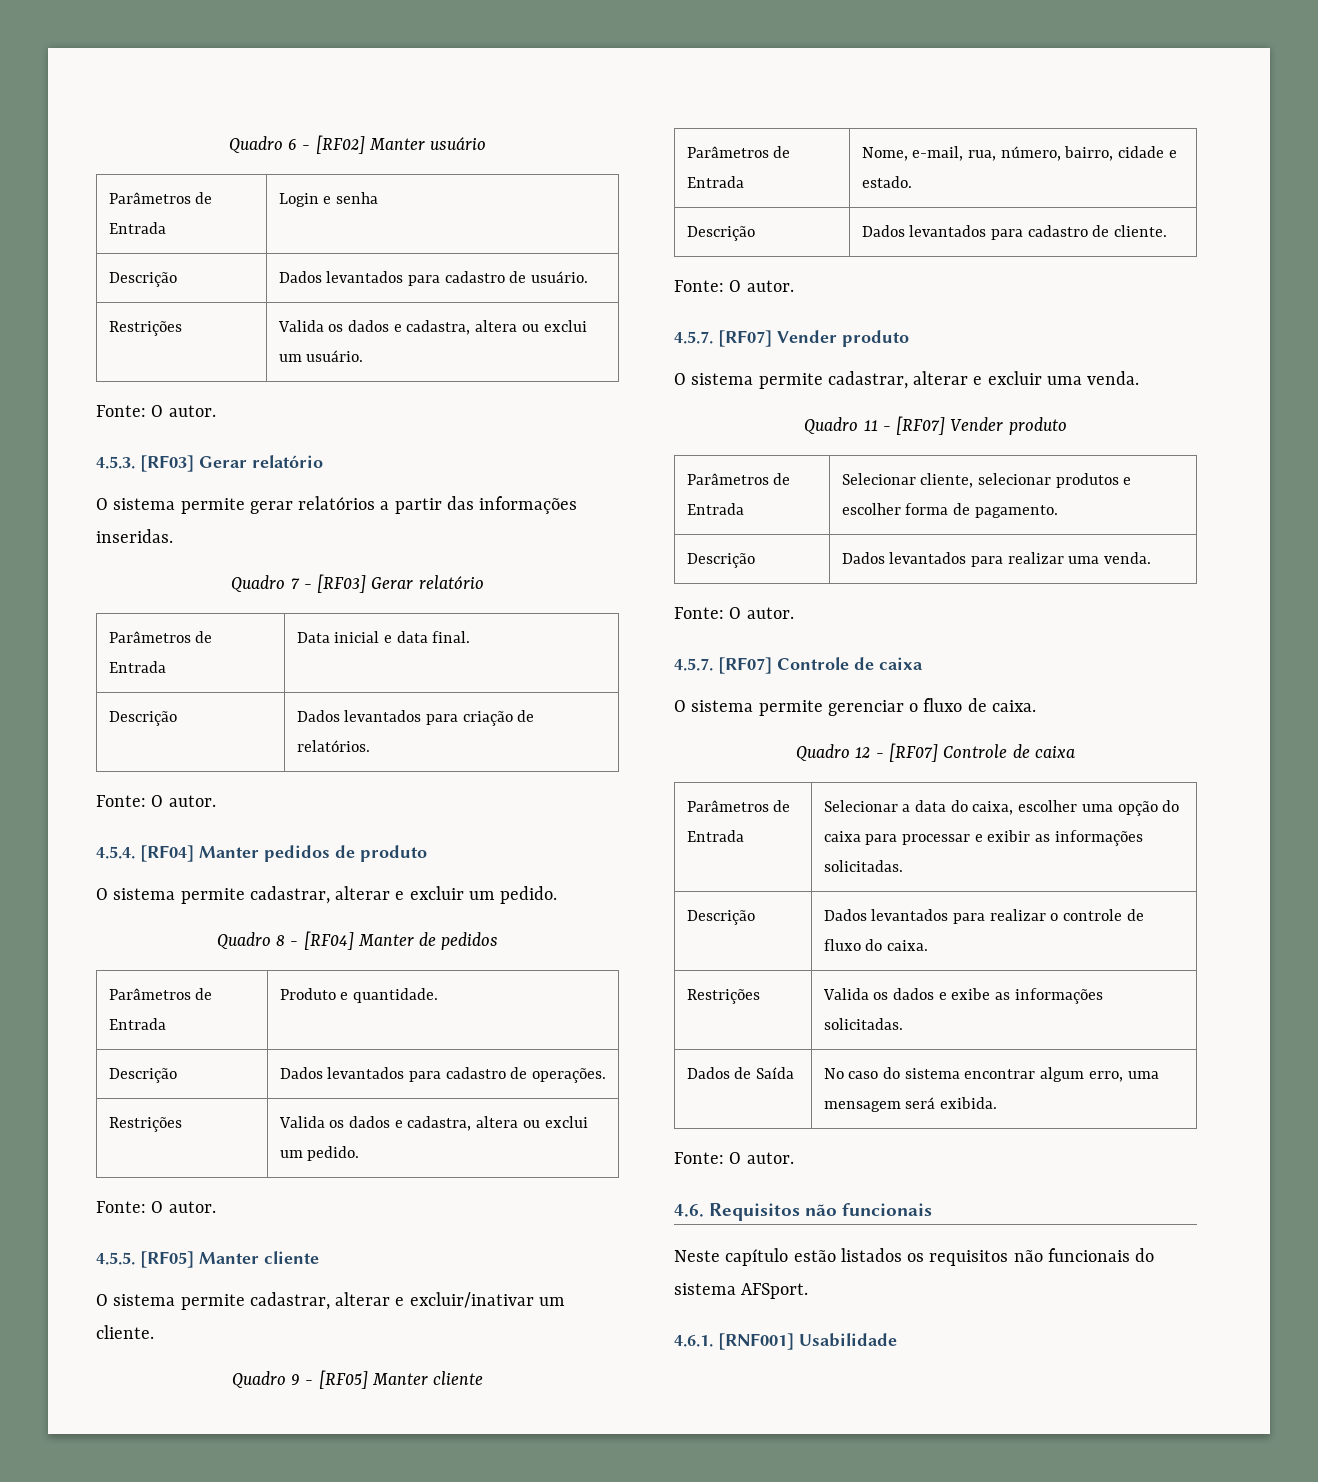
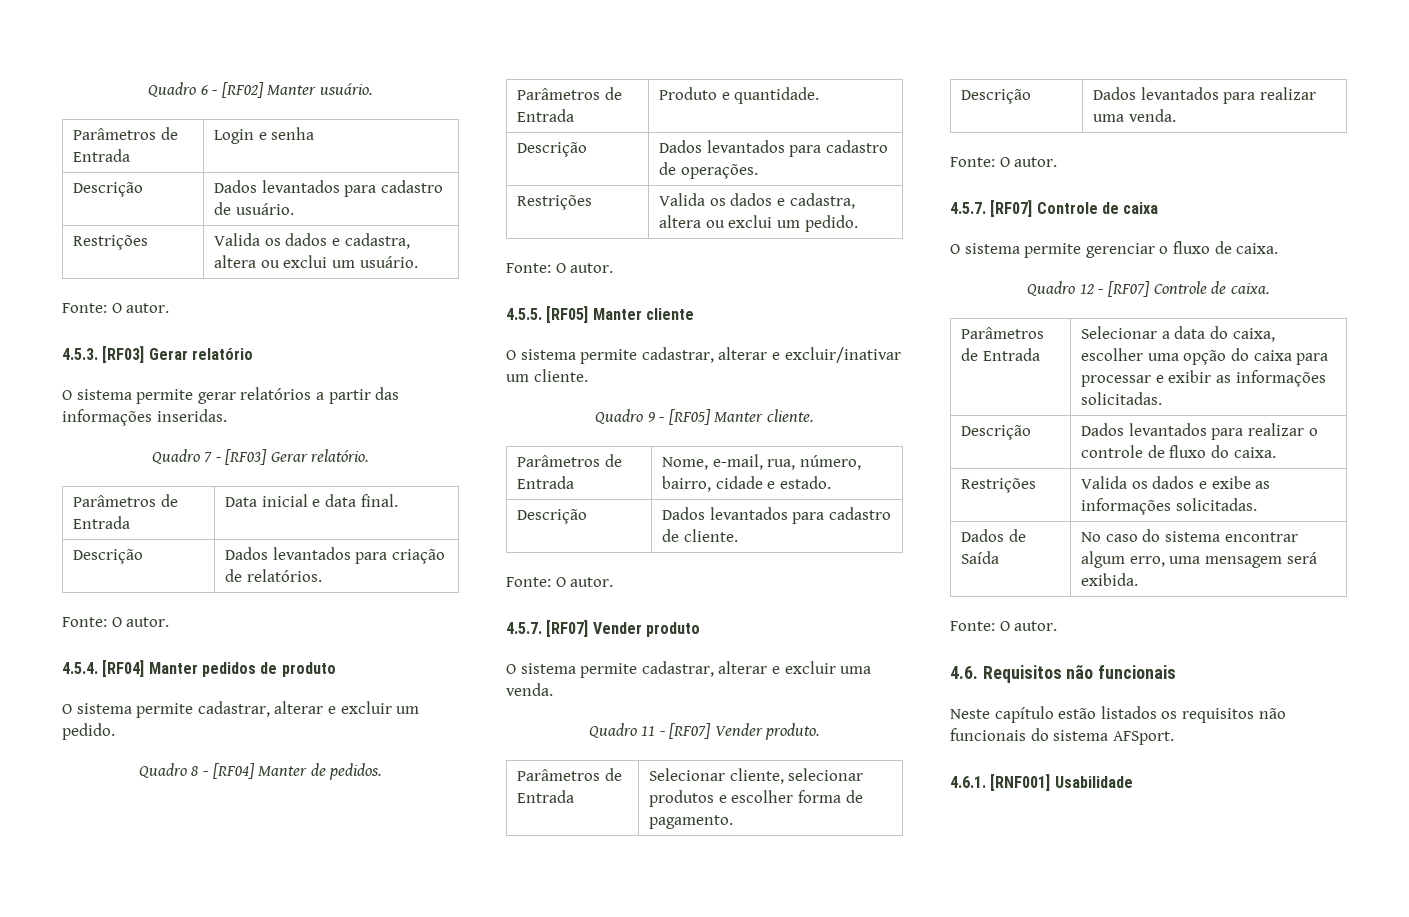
[430,137,487,150] usuário -> [319,83,373,95] usuário.
[418,575,484,589] relatório -> [311,449,370,462] relatório.
[441,932,499,950] pedidos -> [329,763,383,780] pedidos.
[433,1371,484,1385] cliente -> [766,409,814,422] cliente.
[1008,417,1067,435] produto -> [765,723,821,740] produto.
[1034,746,1075,758] caixa -> [1230,283,1270,294] caixa.

